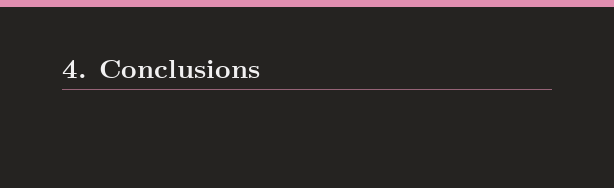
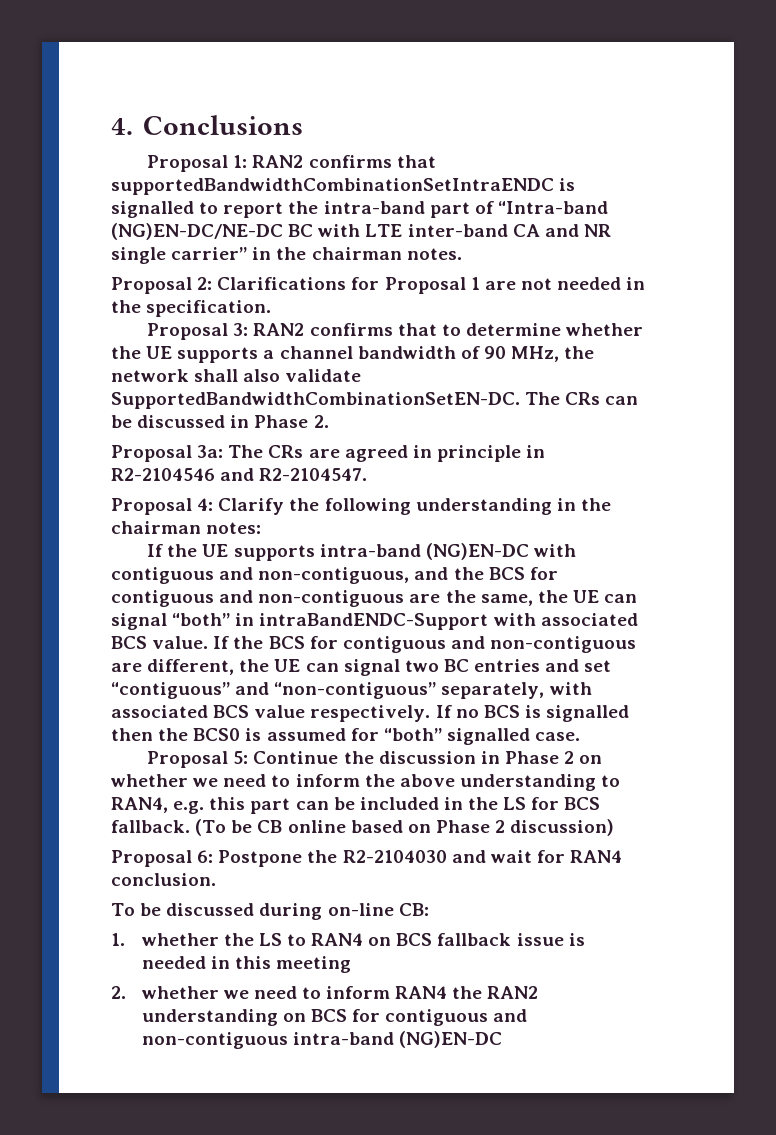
(260, 69) none -> [147,155,436,172] [111,178,576,195] [111,201,608,218] [111,223,611,240] [111,247,462,264] [111,277,646,294] [111,300,272,317] [147,323,644,340] [111,346,595,363] [111,369,362,382] [111,392,639,409] [111,415,329,428] [111,445,546,462] [111,468,368,481] [111,498,611,515] [111,521,262,534] [147,543,576,561] [111,567,558,584] [111,590,638,607] [111,613,638,630] [111,636,637,653] [111,659,612,676] [111,682,592,699] [111,705,630,722] [111,728,581,745] [147,751,603,768] [111,774,621,791] [111,797,601,814] [111,819,615,836] [111,850,623,867] [111,873,216,886] [111,903,429,920] [111,933,585,946] [141,956,351,973] [111,986,539,999] [141,1009,528,1026] [141,1031,502,1049] // Proposal 1: RAN2 confirms that supportedBandwidthCombinationSetIntraENDC is signalled to report the intra-band part of “Intra-band (NG)EN-DC/NE-DC BC with LTE inter-band CA and NR single carrier” in the chairman notes. // Proposal 2: Clarifications for Proposal 1 are not needed in the specification. // Proposal 3: RAN2 confirms that to determine whether the UE supports a channel bandwidth of 90 MHz, the network shall also validate SupportedBandwidthCombinationSetEN-DC. The CRs can be discussed in Phase 2. // Proposal 3a: The CRs are agreed in principle in R2-2104546 and R2-2104547. // Proposal 4: Clarify the following understanding in the chairman notes: // If the UE supports intra-band (NG)EN-DC with contiguous and non-contiguous, and the BCS for contiguous and non-contiguous are the same, the UE can signal “both” in intraBandENDC-Support with associated BCS value. If the BCS for contiguous and non-contiguous are different, the UE can signal two BC entries and set “contiguous” and “non-contiguous” separately, with associated BCS value respectively. If no BCS is signalled then the BCS0 is assumed for “both” signalled case. // Proposal 5: Continue the discussion in Phase 2 on whether we need to inform the above understanding to RAN4, e.g. this part can be included in the LS for BCS fallback. (To be CB online based on Phase 2 discussion) // Proposal 6: Postpone the R2-2104030 and wait for RAN4 conclusion. // To be discussed during on-line CB: // 1. whether the LS to RAN4 on BCS fallback issue is needed in this meeting // 2. whether we need to inform RAN4 the RAN2 understanding on BCS for contiguous and non-contiguous intra-band (NG)EN-DC

